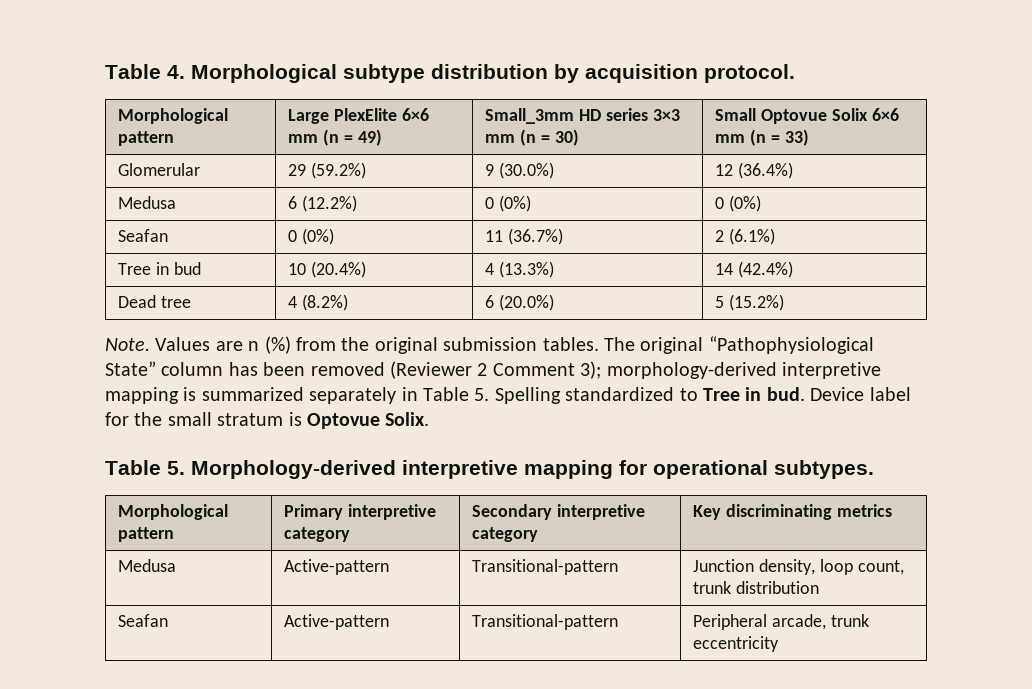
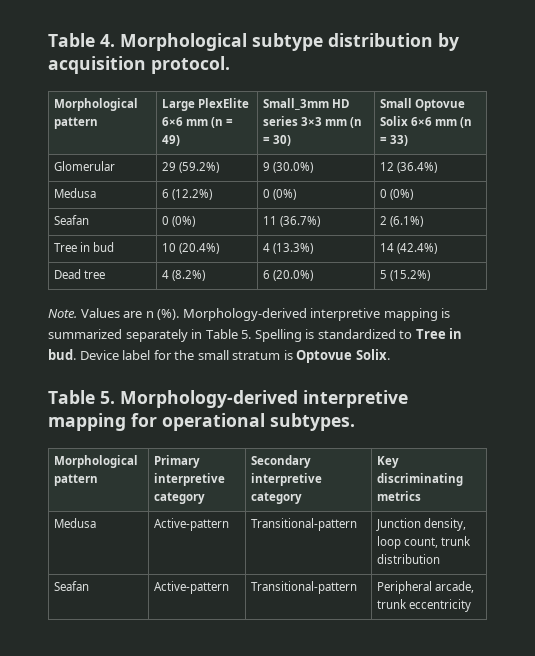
[264,336,874,354] [105,361,777,379] (%) from the original submission tables. The original “Pathophysiological State” column has been removed (Reviewer 2 Comment 3); morphology-derived -> [157,308,307,321] (%). Morphology-derived
(561, 395) none -> [305,329,315,339] is

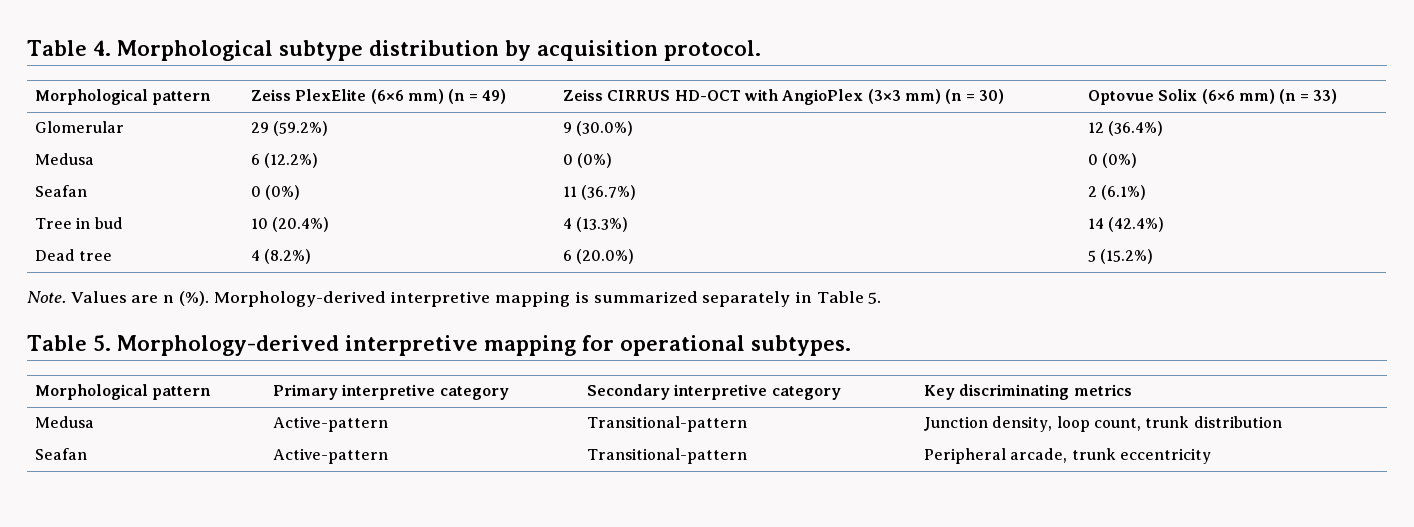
[161,98,249,111] [161,117,208,126] Large PlexElite 6×6 mm -> [251,89,444,104] Zeiss PlexElite (6×6 mm)
[262,98,350,110] [262,116,348,126] Small_3mm HD series 3×3 mm -> [563,89,941,105] Zeiss CIRRUS HD-OCT with AngioPlex (3×3 mm)
[379,98,412,108] Small -> (1004, 96) none
[410,117,458,126] 6×6 mm -> [1201,89,1275,104] (6×6 mm)
[254,328,463,342] [48,349,390,363] Spelling is standardized to Tree in bud. Device label for the small stratum is Optovue Solix. -> (882, 298) none

